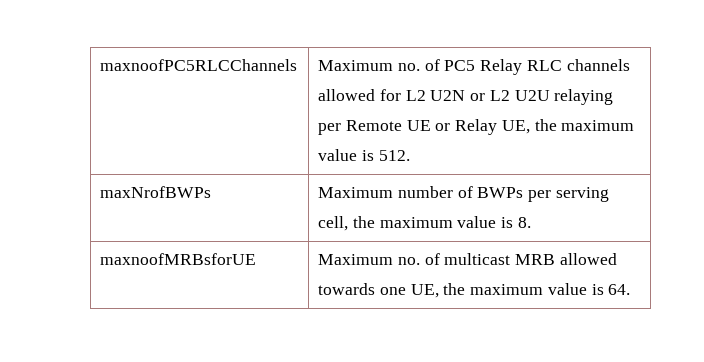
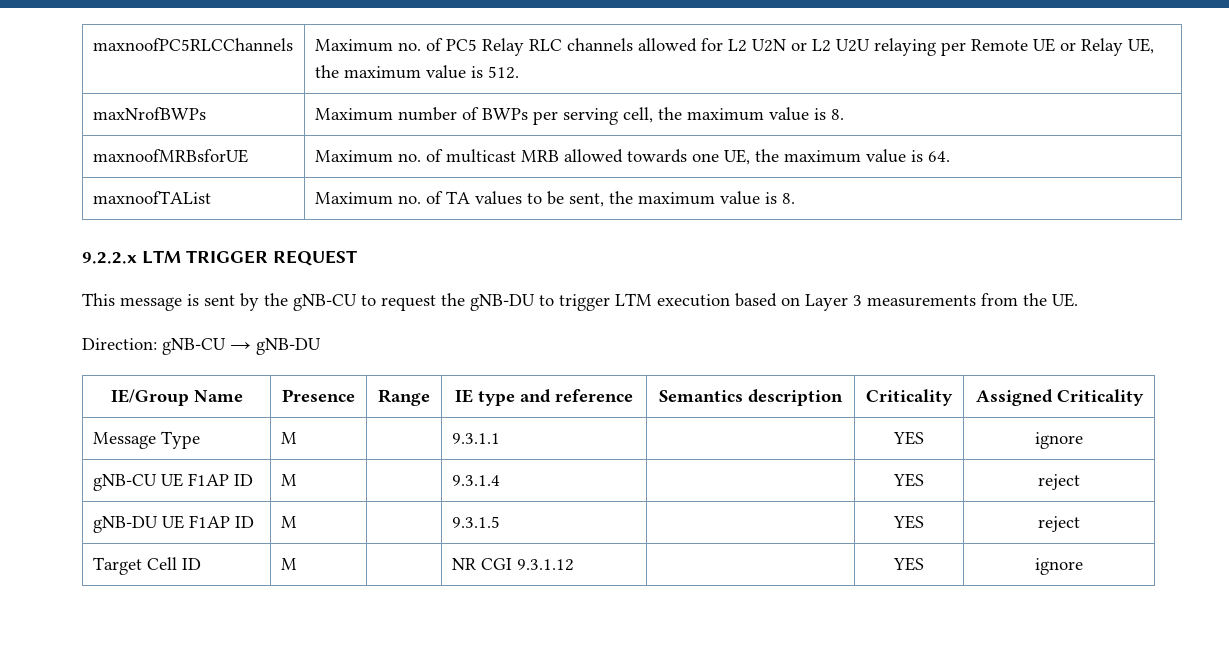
(631, 289) none -> [92,191,211,204] [314,191,795,207] [82,250,357,266] [82,293,1078,311] [82,338,321,355] [110,389,243,406] [282,389,355,402] [378,389,430,406] [455,389,633,406] [659,389,843,406] [866,389,953,406] [975,389,1144,406] [92,431,200,449] [280,432,297,444] [451,433,500,444] [893,431,924,445] [1035,432,1083,449] [92,473,253,491] [280,474,297,486] [451,475,500,486] [893,473,924,487] [1038,474,1080,490] [92,515,254,533] [280,516,297,528] [451,516,500,528] [893,515,924,529] [1038,516,1080,532] [92,557,201,575] [280,558,297,570] [451,558,574,571] [893,557,924,571] [1035,558,1083,575] // maxnoofTAList | Maximum no. of TA values to be sent, the maximum value is 8. // 9.2.2.x LTM TRIGGER REQUEST // This message is sent by the gNB-CU to request the gNB-DU to trigger LTM execution based on Layer 3 measurements from the UE. // Direction: gNB-CU → gNB-DU // IE/Group Name | Presence | Range | IE type and reference | Semantics description | Criticality | Assigned Criticality // Message Type | M | | 9.3.1.1 | | YES | ignore // gNB-CU UE F1AP ID | M | | 9.3.1.4 | | YES | reject // gNB-DU UE F1AP ID | M | | 9.3.1.5 | | YES | reject // Target Cell ID | M | | NR CGI 9.3.1.12 | | YES | ignore

